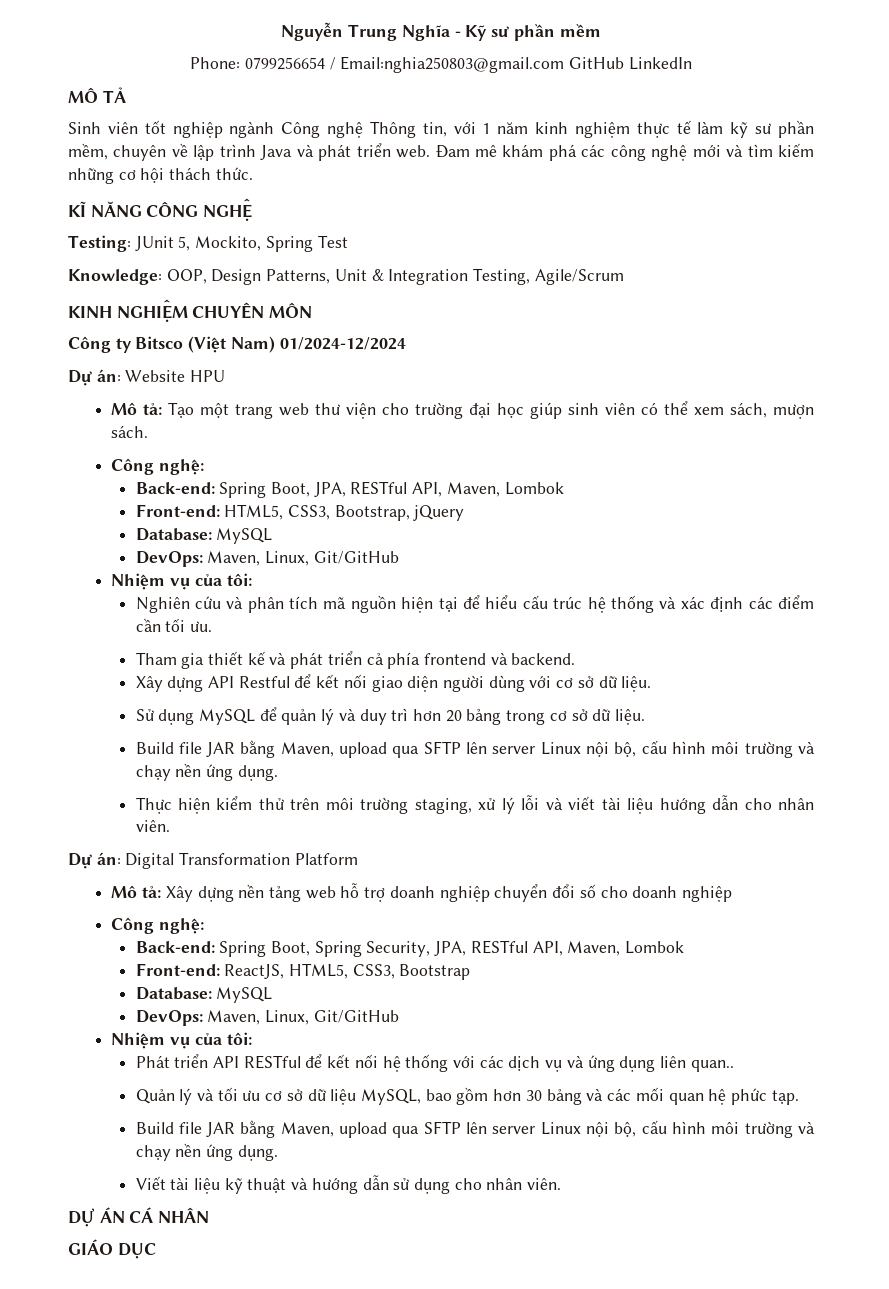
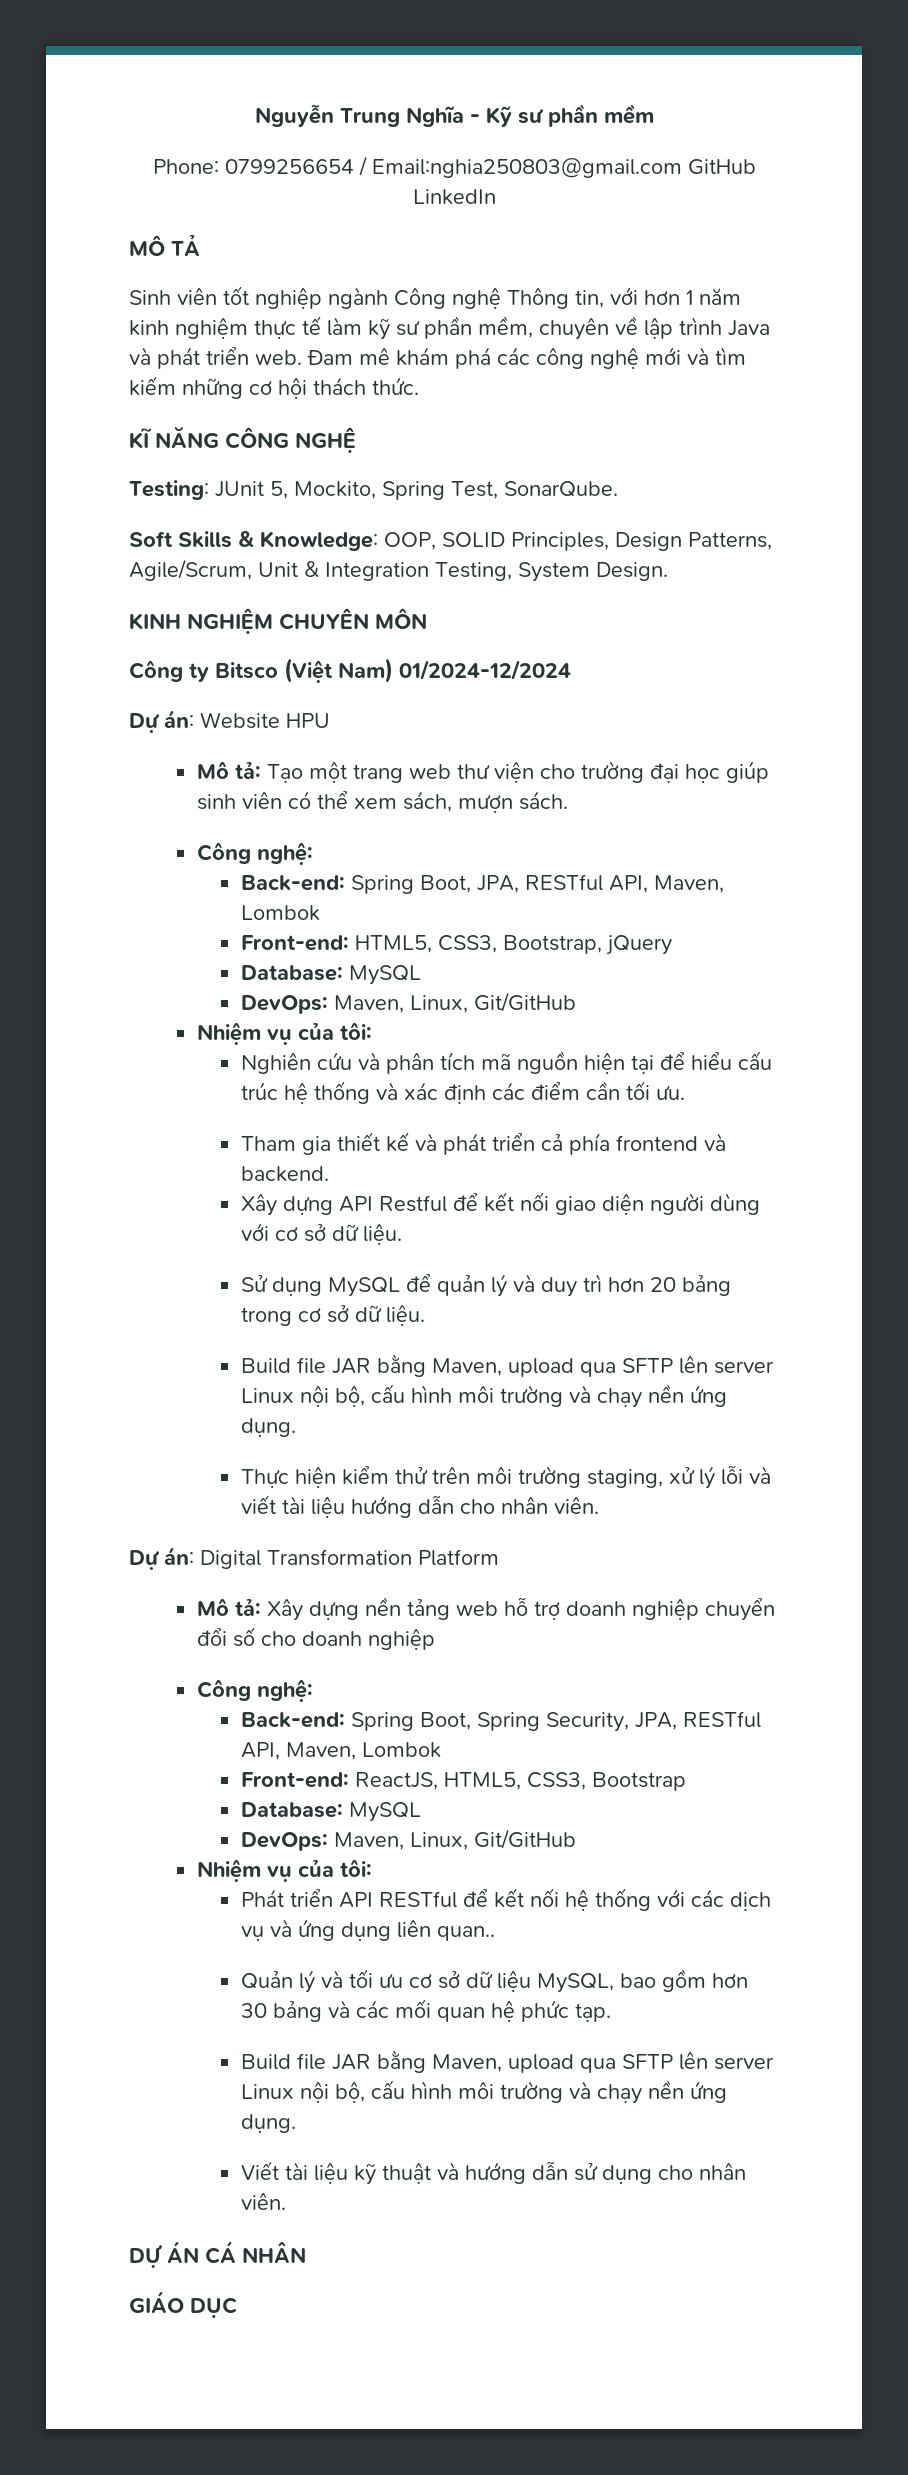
(476, 128) none -> [644,290,680,305] hơn
[317,235,348,248] [68,269,207,285] Test // Knowledge: OOP, -> [451,481,618,499] [129,531,609,551] Test, SonarQube. // Soft Skills & Knowledge: OOP, SOLID Principles,
(331, 276) none -> [129,559,252,581] Agile/Scrum,
[534,269,624,285] Agile/Scrum -> [518,562,668,582] System Design.

